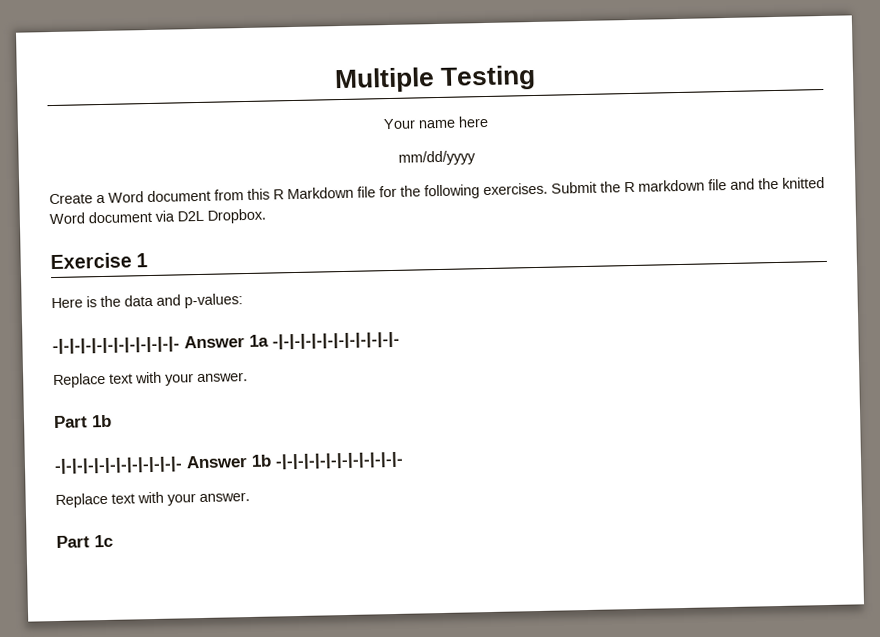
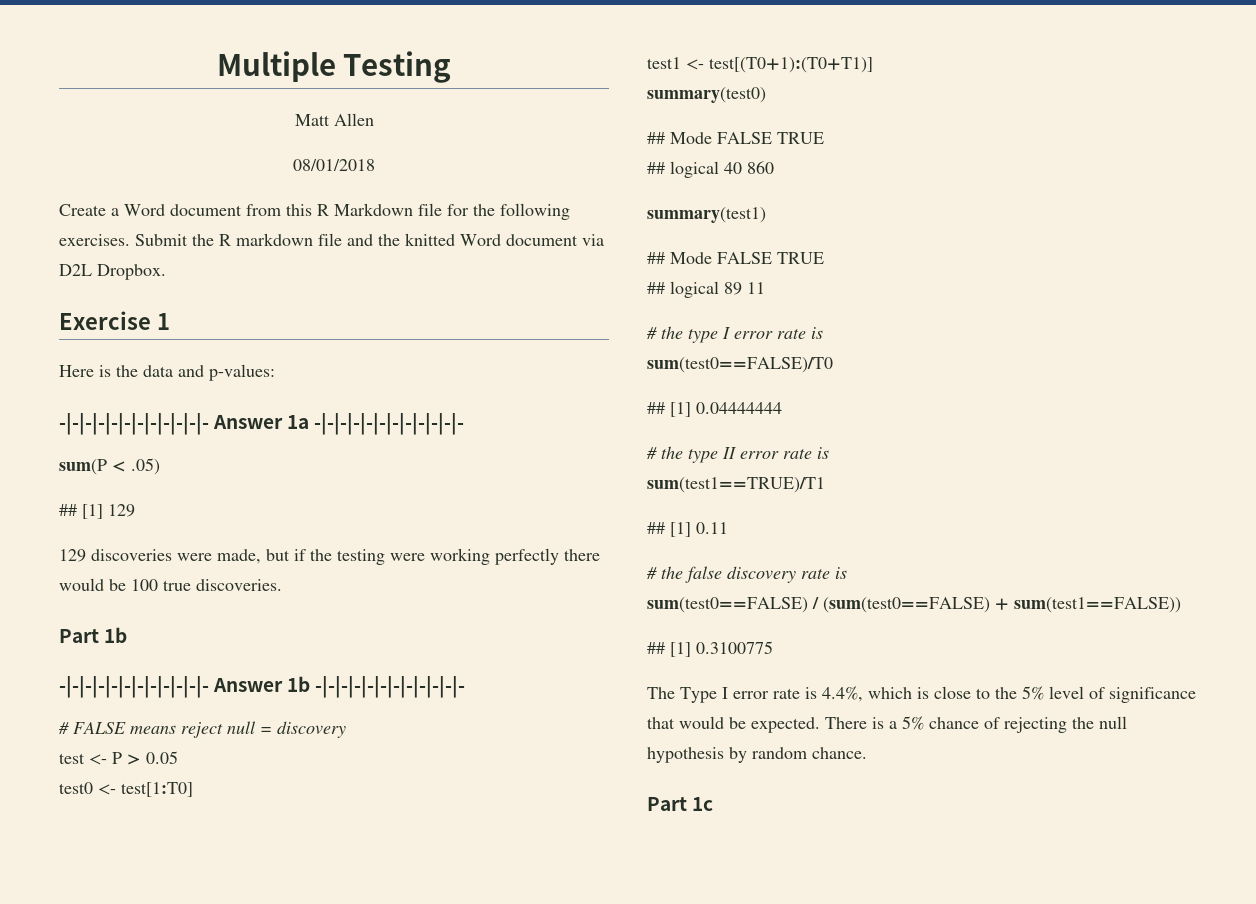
[383,115,489,130] [398,150,476,166] Your name here // mm/dd/yyyy -> [294,113,374,126] [293,159,375,171] Matt Allen // 08/01/2018
[53,371,248,389] Replace text with your answer. -> [59,458,160,475] [59,504,135,519] [59,548,600,565] [59,578,282,591] sum(P < .05) // ## [1] 129 // 129 discoveries were made, but if the testing were working perfectly there would be 100 true discoveries.
[55,491,250,509] Replace text with your answer. -> [59,721,346,738] [59,751,178,765] [59,782,193,797] [647,57,873,73] [647,87,766,103] [647,132,824,144] [647,161,774,178] [647,207,766,223] [647,252,824,264] [647,281,765,298] [647,326,823,343] [647,357,833,373] [647,402,782,417] [647,446,829,463] [647,477,825,493] [647,522,728,537] [647,566,847,583] [647,597,1181,613] [647,641,773,657] [647,686,1196,703] [647,716,1127,733] [647,747,867,763] # FALSE means reject null = discovery // test <- P > 0.05 // test0 <- test[1:T0] // test1 <- test[(T0+1):(T0+T1)] // summary(test0) // ## Mode FALSE TRUE // ## logical 40 860 // summary(test1) // ## Mode FALSE TRUE // ## logical 89 11 // # the type I error rate is // sum(test0==FALSE)/T0 // ## [1] 0.04444444 // # the type II error rate is // sum(test1==TRUE)/T1 // ## [1] 0.11 // # the false discovery rate is // sum(test0==FALSE) / (sum(test0==FALSE) + sum(test1==FALSE)) // ## [1] 0.3100775 // The Type I error rate is 4.4%, which is close to the 5% level of significance that would be expected. There is a 5% chance of rejecting the null hypothesis by random chance.

